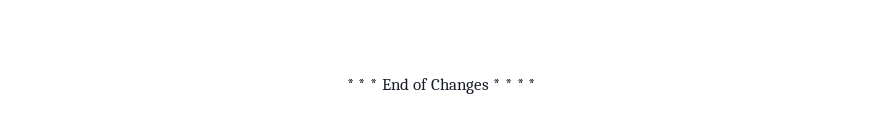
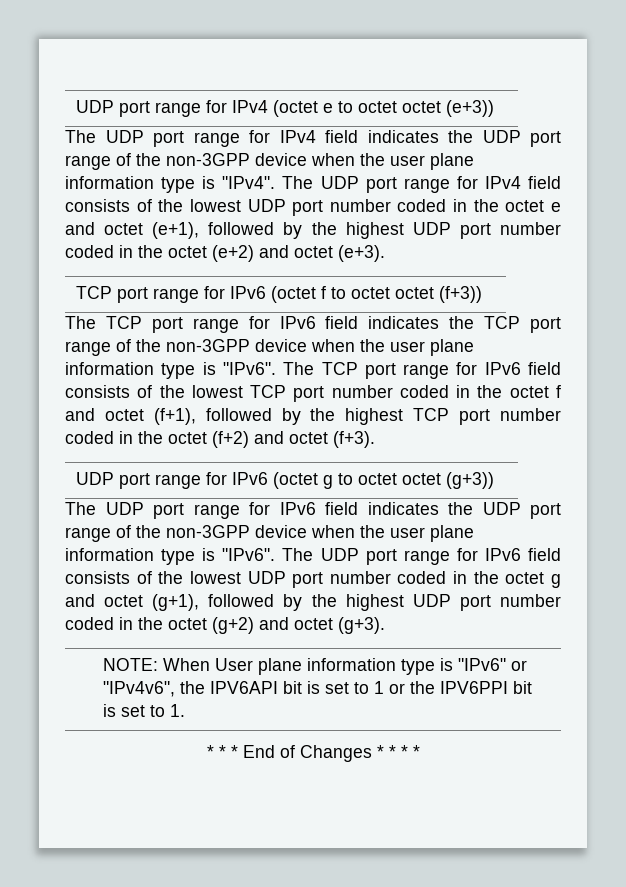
(346, 84) none -> [76,100,495,117] [65,130,561,147] [65,153,474,170] [65,176,562,193] [65,199,561,216] [65,222,561,239] [65,245,385,262] [76,286,483,303] [65,316,561,333] [65,339,474,356] [65,362,562,379] [65,385,561,402] [65,408,562,425] [65,431,375,448] [76,472,495,489] [65,502,561,519] [65,525,474,542] [65,548,562,565] [65,571,561,588] [65,594,561,611] [65,617,385,634] [103,658,528,675] [103,681,533,697] [103,704,186,717] UDP port range for IPv4 (octet e to octet octet (e+3)) // The UDP port range for IPv4 field indicates the UDP port range of the non-3GPP device when the user plane information type is "IPv4". The UDP port range for IPv4 field consists of the lowest UDP port number coded in the octet e and octet (e+1), followed by the highest UDP port number coded in the octet (e+2) and octet (e+3). // TCP port range for IPv6 (octet f to octet octet (f+3)) // The TCP port range for IPv6 field indicates the TCP port range of the non-3GPP device when the user plane information type is "IPv6". The TCP port range for IPv6 field consists of the lowest TCP port number coded in the octet f and octet (f+1), followed by the highest TCP port number coded in the octet (f+2) and octet (f+3). // UDP port range for IPv6 (octet g to octet octet (g+3)) // The UDP port range for IPv6 field indicates the UDP port range of the non-3GPP device when the user plane information type is "IPv6". The UDP port range for IPv6 field consists of the lowest UDP port number coded in the octet g and octet (g+1), followed by the highest UDP port number coded in the octet (g+2) and octet (g+3). // NOTE: When User plane information type is "IPv6" or "IPv4v6", the IPV6API bit is set to 1 or the IPV6PPI bit is set to 1. //

